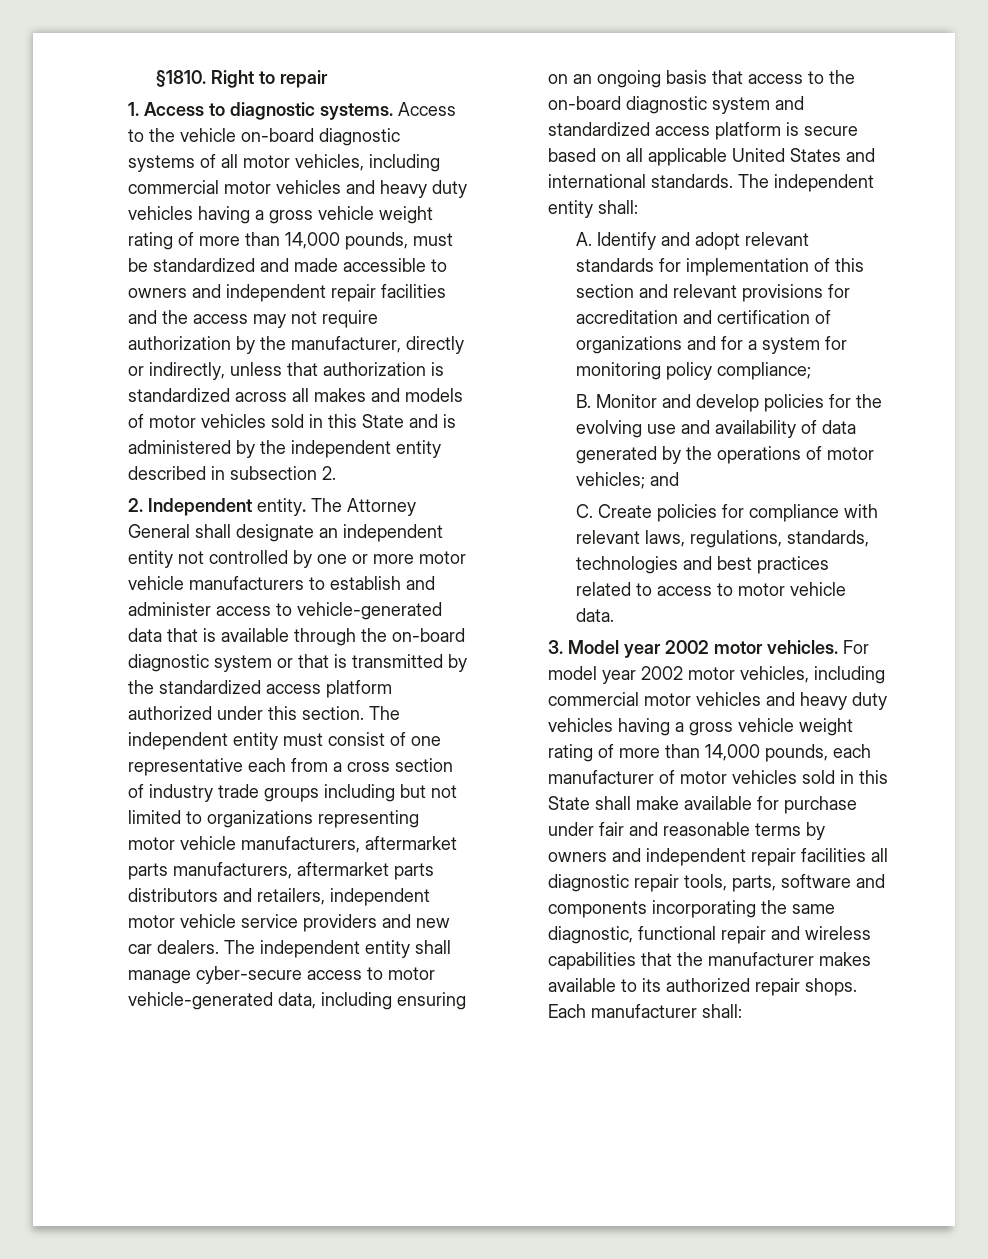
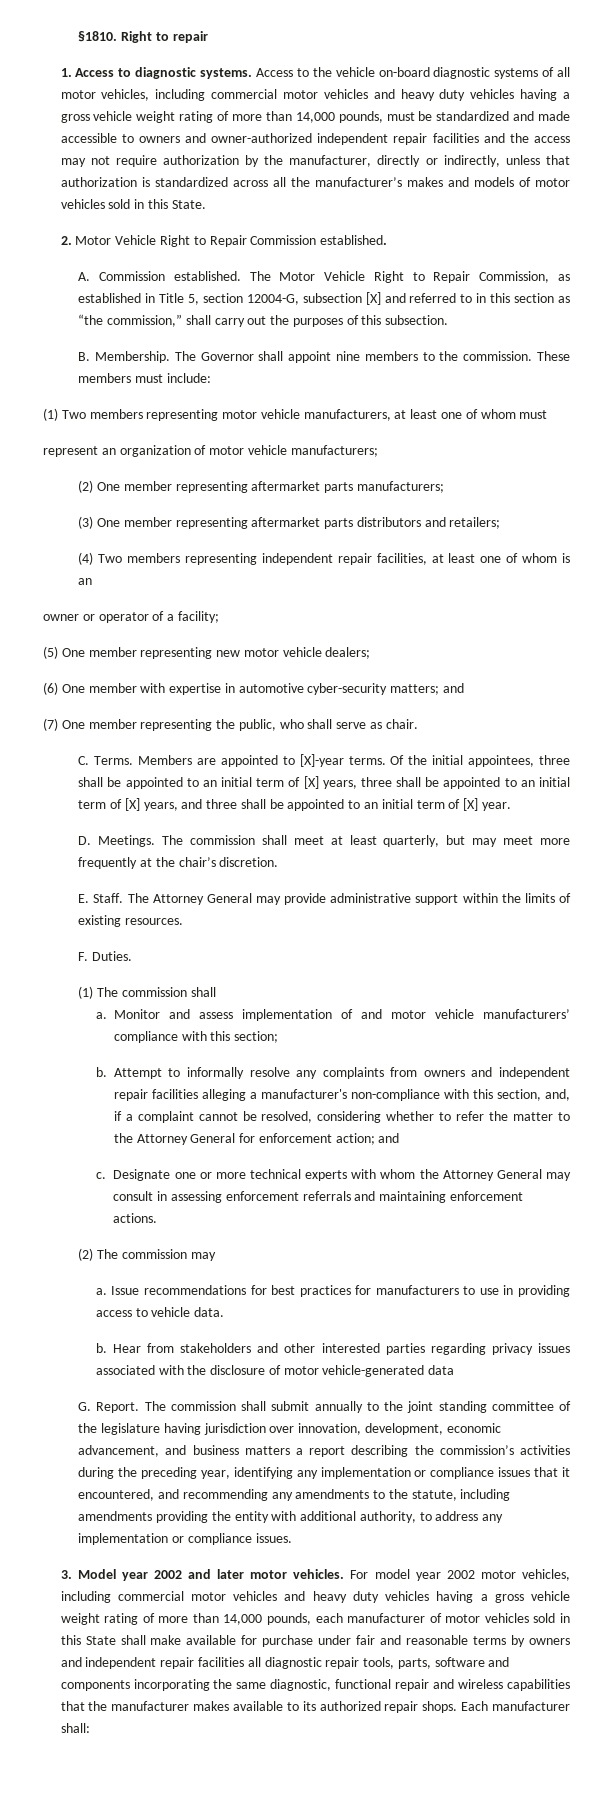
(221, 291) none -> [211,133,313,143] owner-authorized
(309, 395) none -> [290,177,402,187] the manufacturer’s
[361,414,456,428] [127,440,441,458] [127,466,336,480] [127,498,416,516] [127,524,443,542] [127,550,466,568] [127,576,435,590] [127,602,442,620] [127,628,465,646] [127,654,467,672] [127,680,392,698] [127,706,400,720] [127,732,441,750] [127,758,453,776] [127,784,457,802] [127,810,419,828] [127,836,457,853] [127,862,434,880] [127,888,430,906] [127,914,450,932] [127,940,451,958] [127,966,435,984] [127,992,466,1010] [547,70,855,88] [547,96,804,114] [547,122,858,140] [547,148,875,166] [547,174,874,192] [547,200,638,218] [575,232,809,250] [575,258,864,276] [575,284,850,302] [575,310,831,324] [575,336,847,354] [575,362,811,380] [575,394,882,412] [575,420,856,438] [575,446,874,464] [575,472,679,489] [575,504,878,522] [575,530,869,548] [575,556,829,574] [575,582,846,596] [575,608,614,622] State and is administered by the independent entity described in subsection 2. // 2. Independent entity. The Attorney General shall designate an independent entity not controlled by one or more motor vehicle manufacturers to establish and administer access to vehicle-generated data that is available through the on-board diagnostic system or that is transmitted by the standardized access platform authorized under this section. The independent entity must consist of one representative each from a cross section of industry trade groups including but not limited to organizations representing motor vehicle manufacturers, aftermarket parts manufacturers, aftermarket parts distributors and retailers, independent motor vehicle service providers and new car dealers. The independent entity shall manage cyber-secure access to motor vehicle-generated data, including ensuring on an ongoing basis that access to the on-board diagnostic system and standardized access platform is secure based on all applicable United States and international standards. The independent entity shall: // A. Identify and adopt relevant standards for implementation of this section and relevant provisions for accreditation and certification of organizations and for a system for monitoring policy compliance; // B. Monitor and develop policies for the evolving use and availability of data generated by the operations of motor vehicles; and // C. Create policies for compliance with relevant laws, regulations, standards, technologies and best practices related to access to motor vehicle data. -> [171,200,206,209] [60,235,388,247] [78,271,570,283] [78,292,570,305] [78,314,449,327] [78,351,570,363] [78,373,211,383] [43,408,548,421] [43,445,378,457] [78,480,444,493] [78,516,501,529] [78,552,570,565] [78,578,93,585] [43,611,219,623] [43,646,371,659] [43,682,465,695] [43,718,418,731] [78,754,570,767] [78,776,571,789] [78,798,511,811] [78,835,570,847] [78,857,279,869] [78,893,571,905] [78,915,183,927] [78,951,132,961] [78,986,216,999] [95,1009,571,1021] [113,1031,279,1043] [95,1067,570,1079] [113,1089,570,1101] [113,1111,570,1123] [113,1133,400,1145] [95,1169,571,1181] [113,1191,523,1203] [113,1213,158,1223] [78,1248,216,1261] [95,1285,570,1297] [95,1307,225,1317] [95,1343,570,1355] [95,1365,455,1377] [78,1401,571,1413] [78,1423,501,1435] [78,1445,570,1457] [78,1467,570,1479] [78,1489,511,1501] [78,1511,504,1523] [78,1533,292,1545] State. // 2. Motor Vehicle Right to Repair Commission established. // A. Commission established. The Motor Vehicle Right to Repair Commission, as established in Title 5, section 12004-G, subsection [X] and referred to in this section as “the commission,” shall carry out the purposes of this subsection. // B. Membership. The Governor shall appoint nine members to the commission. These members must include: // (1) Two members representing motor vehicle manufacturers, at least one of whom must // represent an organization of motor vehicle manufacturers; // (2) One member representing aftermarket parts manufacturers; // (3) One member representing aftermarket parts distributors and retailers; // (4) Two members representing independent repair facilities, at least one of whom is an // owner or operator of a facility; // (5) One member representing new motor vehicle dealers; // (6) One member with expertise in automotive cyber-security matters; and // (7) One member representing the public, who shall serve as chair. // C. Terms. Members are appointed to [X]-year terms. Of the initial appointees, three shall be appointed to an initial term of [X] years, three shall be appointed to an initial term of [X] years, and three shall be appointed to an initial term of [X] year. // D. Meetings. The commission shall meet at least quarterly, but may meet more frequently at the chair’s discretion. // E. Staff. The Attorney General may provide administrative support within the limits of existing resources. // F. Duties. // (1) The commission shall // a. Monitor and assess implementation of and motor vehicle manufacturers’ compliance with this section; // b. Attempt to informally resolve any complaints from owners and independent repair facilities alleging a manufacturer's non-compliance with this section, and, if a complaint cannot be resolved, considering whether to refer the matter to the Attorney General for enforcement action; and // c. Designate one or more technical experts with whom the Attorney General may consult in assessing enforcement referrals and maintaining enforcement actions. // (2) The commission may // a. Issue recommendations for best practices for manufacturers to use in providing access to vehicle data. // b. Hear from stakeholders and other interested parties regarding privacy issues associated with the disclosure of motor vehicle-generated data // G. Report. The commission shall submit annually to the joint standing committee of the legislature having jurisdiction over innovation, development, economic advancement, and business matters a report describing the commission’s activities during the preceding year, identifying any implementation or compliance issues that it encountered, and recommending any amendments to the statute, including amendments providing the entity with additional authority, to address any implementation or compliance issues.
(709, 647) none -> [188,1569,245,1579] and later

